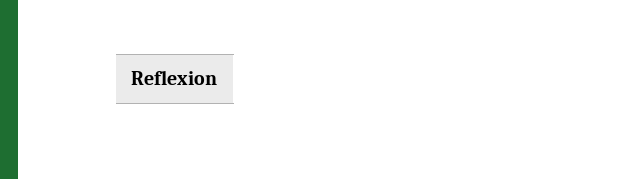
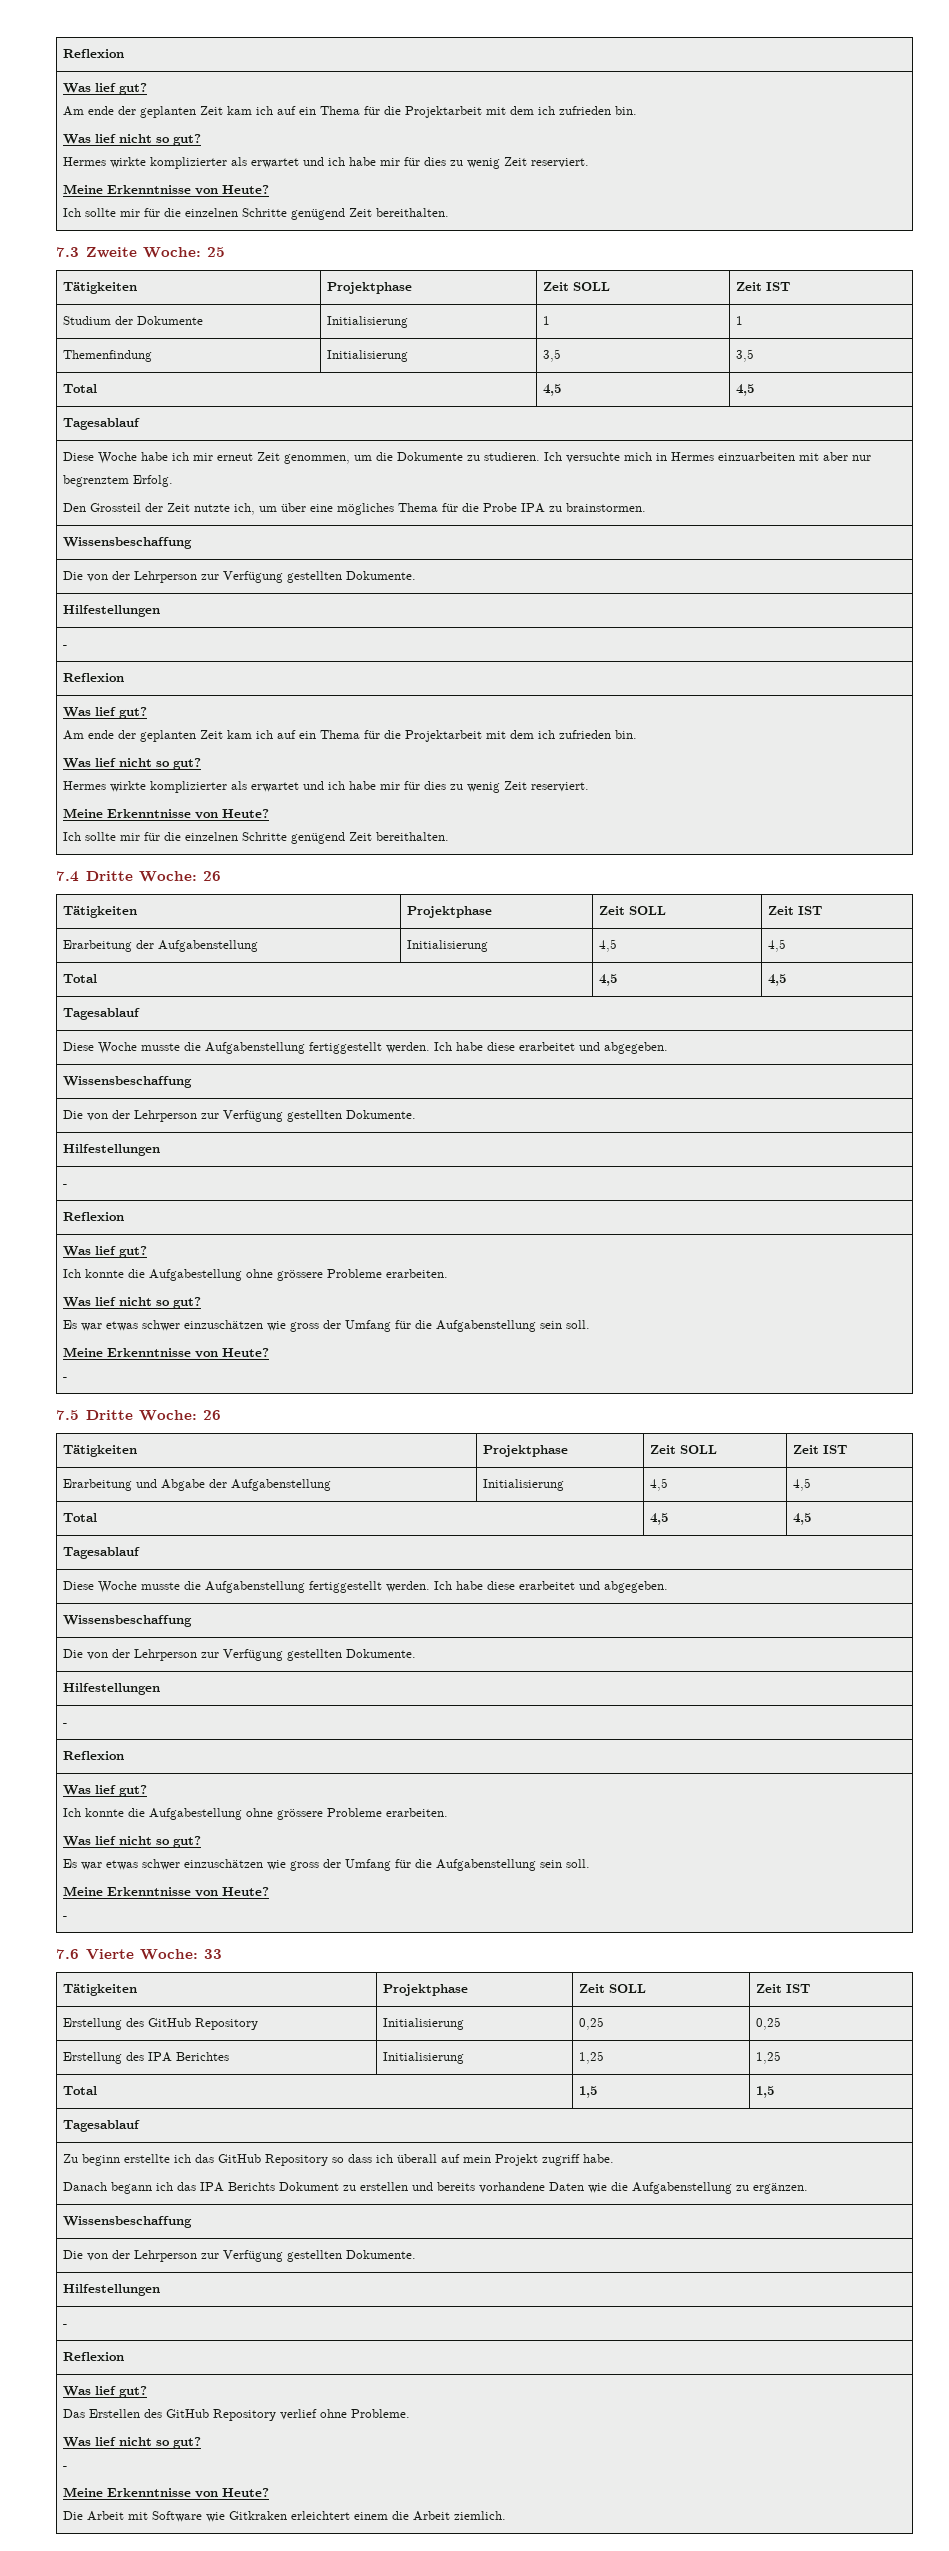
[131,70,218,85] Reflexion -> [62,49,124,58] [62,83,147,95] [62,106,637,118] [62,134,201,146] [62,157,589,169] [62,184,269,195] [62,208,449,220] [56,247,225,258] [62,282,137,294] [326,282,412,294] [542,282,610,291] [735,282,790,291] [62,316,203,325] [326,316,408,328] [542,316,550,325] [735,316,743,325] [62,350,152,362] [326,350,408,362] [542,349,561,362] [735,349,754,362] [62,384,97,393] [542,384,561,396] [735,384,754,396] [62,418,140,430] [62,452,871,464] [62,475,173,487] [62,503,646,515] [62,537,192,549] [62,571,416,583] [62,605,160,617] [62,645,67,648] [62,673,124,682] [62,707,147,719] [62,730,637,742] [62,758,201,770] [62,781,589,793] [62,808,269,819] [62,832,449,844] [56,871,221,882] [62,906,137,918] [406,906,492,918] [598,906,666,915] [767,906,822,915] [62,940,258,952] [406,940,488,952] [598,939,617,952] [767,939,786,952] [62,974,97,983] [598,974,617,986] [767,974,786,986] [62,1008,140,1020] [62,1042,668,1054] [62,1076,192,1088] [62,1110,416,1122] [62,1144,160,1156] [62,1184,67,1187] [62,1212,124,1221] [62,1246,147,1258] [62,1269,448,1281] [62,1297,201,1309] [62,1320,590,1332] [62,1347,269,1358] [62,1377,67,1380] [56,1410,221,1421] [62,1445,137,1457] [482,1445,568,1457] [649,1445,717,1454] [792,1445,847,1454] [62,1479,331,1491] [482,1479,564,1491] [649,1478,668,1491] [792,1478,811,1491] [62,1513,97,1522] [649,1513,668,1525] [792,1513,811,1525] [62,1547,140,1559] [62,1581,668,1593] [62,1615,192,1627] [62,1649,416,1661] [62,1683,160,1695] [62,1723,67,1726] [62,1751,124,1760] [62,1785,147,1797] [62,1808,448,1820] [62,1836,201,1848] [62,1859,590,1871] [62,1886,269,1897] [62,1916,67,1919] [56,1949,222,1960] [62,1984,137,1996] [382,1984,468,1996] [578,1984,646,1993] [755,1984,810,1993] [62,2018,258,2030] [382,2018,464,2030] [578,2017,604,2030] [755,2017,781,2030] [62,2052,229,2064] [382,2052,464,2064] [578,2051,604,2064] [755,2051,781,2064] [62,2086,97,2095] [578,2086,597,2098] [755,2086,774,2098] [62,2120,140,2132] [62,2154,614,2166] [62,2182,808,2194] [62,2216,192,2228] [62,2250,416,2262] [62,2284,160,2296] [62,2324,67,2327] [62,2352,124,2361] [62,2386,147,2398] [62,2409,410,2421] [62,2437,201,2449] [62,2466,67,2469] [62,2487,269,2498] [62,2511,506,2522] Reflexion // Was lief gut? // Am ende der geplanten Zeit kam ich auf ein Thema für die Projektarbeit mit dem ich zufrieden bin. // Was lief nicht so gut? // Hermes wirkte komplizierter als erwartet und ich habe mir für dies zu wenig Zeit reserviert. // Meine Erkenntnisse von Heute? // Ich sollte mir für die einzelnen Schritte genügend Zeit bereithalten. // 7.3 Zweite Woche: 25 // Tätigkeiten | Projektphase | Zeit SOLL | Zeit IST // Studium der Dokumente | Initialisierung | 1 | 1 // Themenfindung | Initialisierung | 3,5 | 3,5 // Total | 4,5 | 4,5 // Tagesablauf // Diese Woche habe ich mir erneut Zeit genommen, um die Dokumente zu studieren. Ich versuchte mich in Hermes einzuarbeiten mit aber nur begrenztem Erfolg. // Den Grossteil der Zeit nutzte ich, um über eine mögliches Thema für die Probe IPA zu brainstormen. // Wissensbeschaffung // Die von der Lehrperson zur Verfügung gestellten Dokumente. // Hilfestellungen // - // Reflexion // Was lief gut? // Am ende der geplanten Zeit kam ich auf ein Thema für die Projektarbeit mit dem ich zufrieden bin. // Was lief nicht so gut? // Hermes wirkte komplizierter als erwartet und ich habe mir für dies zu wenig Zeit reserviert. // Meine Erkenntnisse von Heute? // Ich sollte mir für die einzelnen Schritte genügend Zeit bereithalten. // 7.4 Dritte Woche: 26 // Tätigkeiten | Projektphase | Zeit SOLL | Zeit IST // Erarbeitung der Aufgabenstellung | Initialisierung | 4,5 | 4,5 // Total | 4,5 | 4,5 // Tagesablauf // Diese Woche musste die Aufgabenstellung fertiggestellt werden. Ich habe diese erarbeitet und abgegeben. // Wissensbeschaffung // Die von der Lehrperson zur Verfügung gestellten Dokumente. // Hilfestellungen // - // Reflexion // Was lief gut? // Ich konnte die Aufgabestellung ohne grössere Probleme erarbeiten. // Was lief nicht so gut? // Es war etwas schwer einzuschätzen wie gross der Umfang für die Aufgabenstellung sein soll. // Meine Erkenntnisse von Heute? // - // 7.5 Dritte Woche: 26 // Tätigkeiten | Projektphase | Zeit SOLL | Zeit IST // Erarbeitung und Abgabe der Aufgabenstellung | Initialisierung | 4,5 | 4,5 // Total | 4,5 | 4,5 // Tagesablauf // Diese Woche musste die Aufgabenstellung fertiggestellt werden. Ich habe diese erarbeitet und abgegeben. // Wissensbeschaffung // Die von der Lehrperson zur Verfügung gestellten Dokumente. // Hilfestellungen // - // Reflexion // Was lief gut? // Ich konnte die Aufgabestellung ohne grössere Probleme erarbeiten. // Was lief nicht so gut? // Es war etwas schwer einzuschätzen wie gross der Umfang für die Aufgabenstellung sein soll. // Meine Erkenntnisse von Heute? // - // 7.6 Vierte Woche: 33 // Tätigkeiten | Projektphase | Zeit SOLL | Zeit IST // Erstellung des GitHub Repository | Initialisierung | 0,25 | 0,25 // Erstellung des IPA Berichtes | Initialisierung | 1,25 | 1,25 // Total | 1,5 | 1,5 // Tagesablauf // Zu beginn erstellte ich das GitHub Repository so dass ich überall auf mein Projekt zugriff habe. // Danach begann ich das IPA Berichts Dokument zu erstellen und bereits vorhandene Daten wie die Aufgabenstellung zu ergänzen. // Wissensbeschaffung // Die von der Lehrperson zur Verfügung gestellten Dokumente. // Hilfestellungen // - // Reflexion // Was lief gut? // Das Erstellen des GitHub Repository verlief ohne Probleme. // Was lief nicht so gut? // - // Meine Erkenntnisse von Heute? // Die Arbeit mit Software wie Gitkraken erleichtert einem die Arbeit ziemlich.

